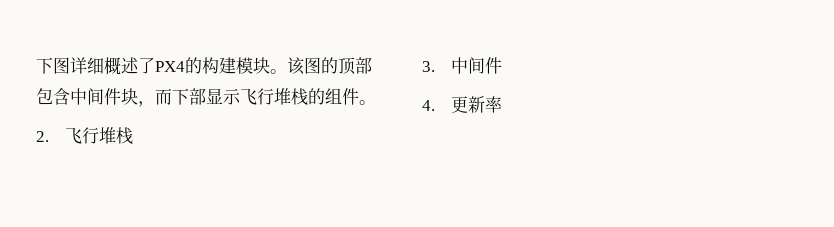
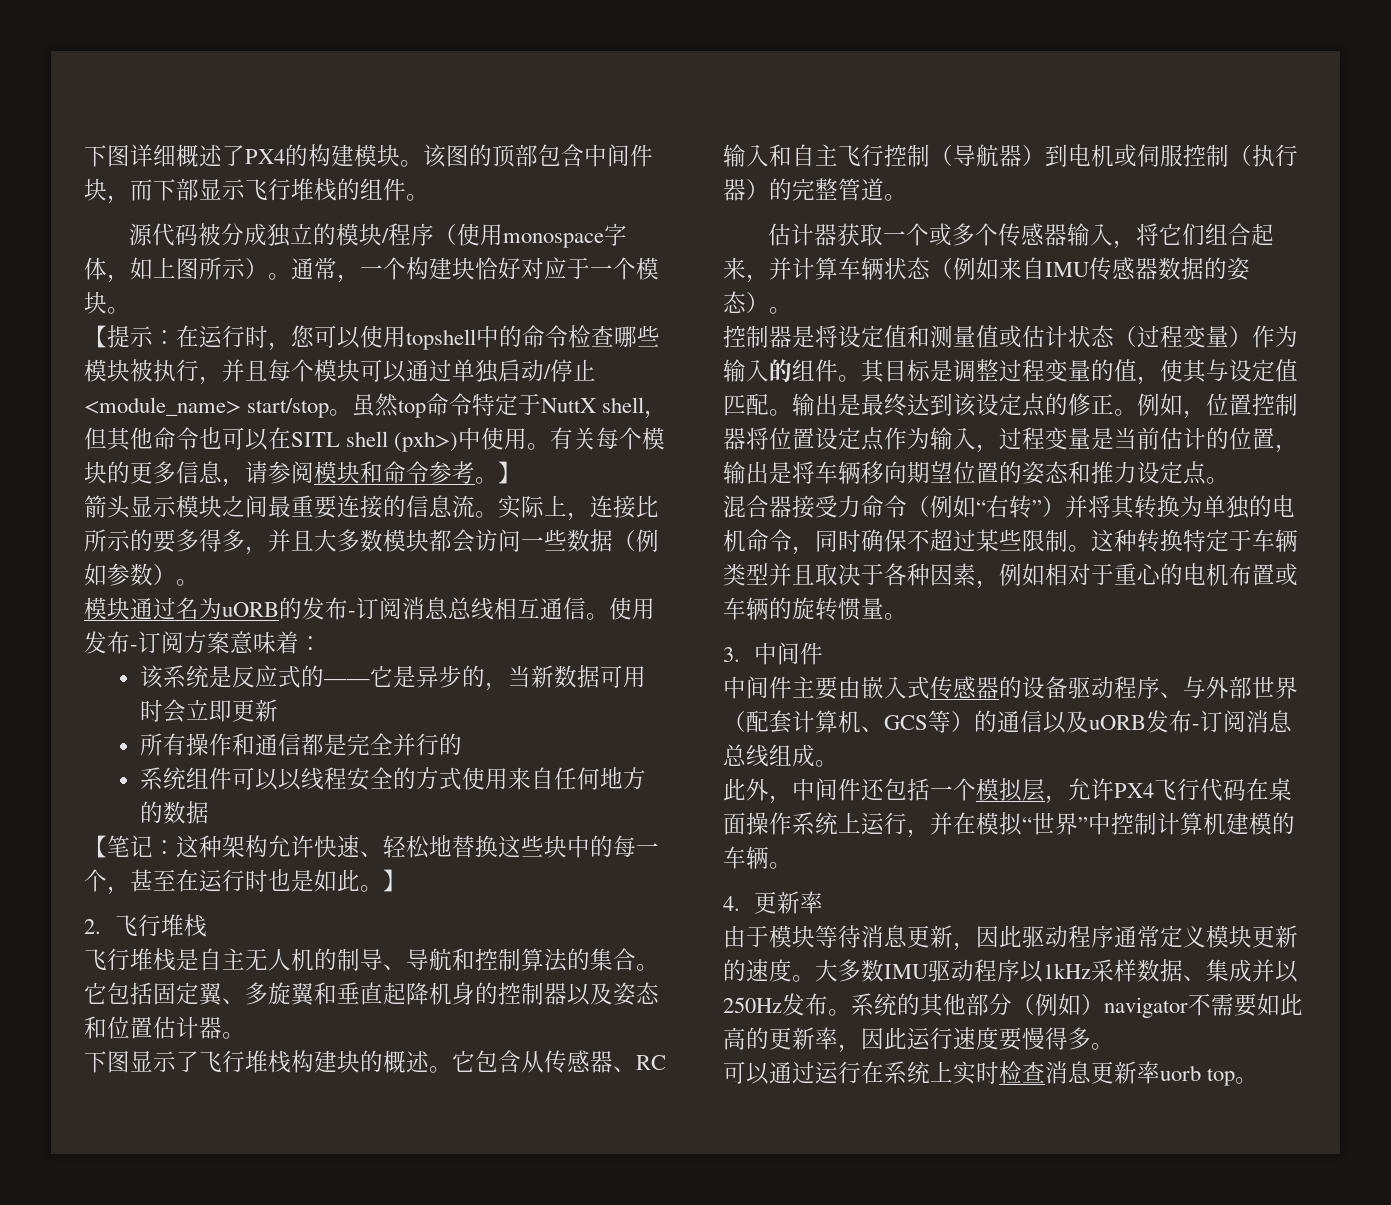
[36,127,133,144] [422,57,502,74] [422,96,502,113] 2.飞行堆栈 // 3.中间件 // 4.更新率 -> [129,223,628,248] [84,257,659,283] [84,291,130,314] [84,325,660,351] [84,359,596,385] [84,393,668,419] [84,427,666,452] [84,461,521,487] [84,495,659,521] [84,529,659,555] [84,563,199,586] [84,597,655,620] [84,631,322,654] [140,665,647,691] [140,699,279,723] [140,733,463,756] [140,767,647,791] [140,801,210,824] [84,835,659,859] [84,869,406,895] [84,914,208,937] [84,948,659,972] [84,982,659,1006] [84,1016,245,1039] [84,1050,666,1073] [723,144,1298,167] [723,178,907,201] [768,223,1275,249] [723,257,1250,283] [723,291,792,314] [723,325,1298,348] [723,359,1298,385] [723,393,1298,419] [723,427,1298,453] [723,461,1229,485] [723,495,1295,519] [723,529,1298,555] [723,563,1298,589] [723,597,907,621] [723,642,824,665] [723,676,1298,700] [723,710,1292,734] [723,744,838,767] [723,778,1292,804] [723,812,1295,838] [723,846,792,869] [723,891,824,914] [723,925,1298,951] [723,959,1298,983] [723,993,1303,1018] [723,1027,1114,1053] [723,1061,1259,1086] 源代码被分成独立的模块/程序（使用monospace字体，如上图所示）。通常，一个构建块恰好对应于一个模块。 // 【提示：在运行时，您可以使用topshell中的命令检查哪些模块被执行，并且每个模块可以通过单独启动/停止<module_name> start/stop。虽然top命令特定于NuttX shell，但其他命令也可以在SITL shell (pxh>)中使用。有关每个模块的更多信息，请参阅模块和命令参考。】 // 箭头显示模块之间最重要连接的信息流。实际上，连接比所示的要多得多，并且大多数模块都会访问一些数据（例如参数）。 // 模块通过名为uORB的发布-订阅消息总线相互通信。使用发布-订阅方案意味着： // 该系统是反应式的——它是异步的，当新数据可用时会立即更新 // 所有操作和通信都是完全并行的 // 系统组件可以以线程安全的方式使用来自任何地方的数据 // 【笔记：这种架构允许快速、轻松地替换这些块中的每一个，甚至在运行时也是如此。】 // 2.飞行堆栈 // 飞行堆栈是自主无人机的制导、导航和控制算法的集合。它包括固定翼、多旋翼和垂直起降机身的控制器以及姿态和位置估计器。 // 下图显示了飞行堆栈构建块的概述。它包含从传感器、RC输入和自主飞行控制（导航器）到电机或伺服控制（执行器）的完整管道。 // 估计器获取一个或多个传感器输入，将它们组合起来，并计算车辆状态（例如来自IMU传感器数据的姿态）。 // 控制器是将设定值和测量值或估计状态（过程变量）作为输入的组件。其目标是调整过程变量的值，使其与设定值匹配。输出是最终达到该设定点的修正。例如，位置控制器将位置设定点作为输入，过程变量是当前估计的位置，输出是将车辆移向期望位置的姿态和推力设定点。 // 混合器接受力命令（例如“右转”）并将其转换为单独的电机命令，同时确保不超过某些限制。这种转换特定于车辆类型并且取决于各种因素，例如相对于重心的电机布置或车辆的旋转惯量。 // 3.中间件 // 中间件主要由嵌入式传感器的设备驱动程序、与外部世界（配套计算机、GCS等）的通信以及uORB发布-订阅消息总线组成。 // 此外，中间件还包括一个模拟层，允许PX4飞行代码在桌面操作系统上运行，并在模拟“世界”中控制计算机建模的车辆。 // 4.更新率 // 由于模块等待消息更新，因此驱动程序通常定义模块更新的速度。大多数IMU驱动程序以1kHz采样数据、集成并以250Hz发布。系统的其他部分（例如）navigator不需要如此高的更新率，因此运行速度要慢得多。 // 可以通过运行在系统上实时检查消息更新率uorb top。

